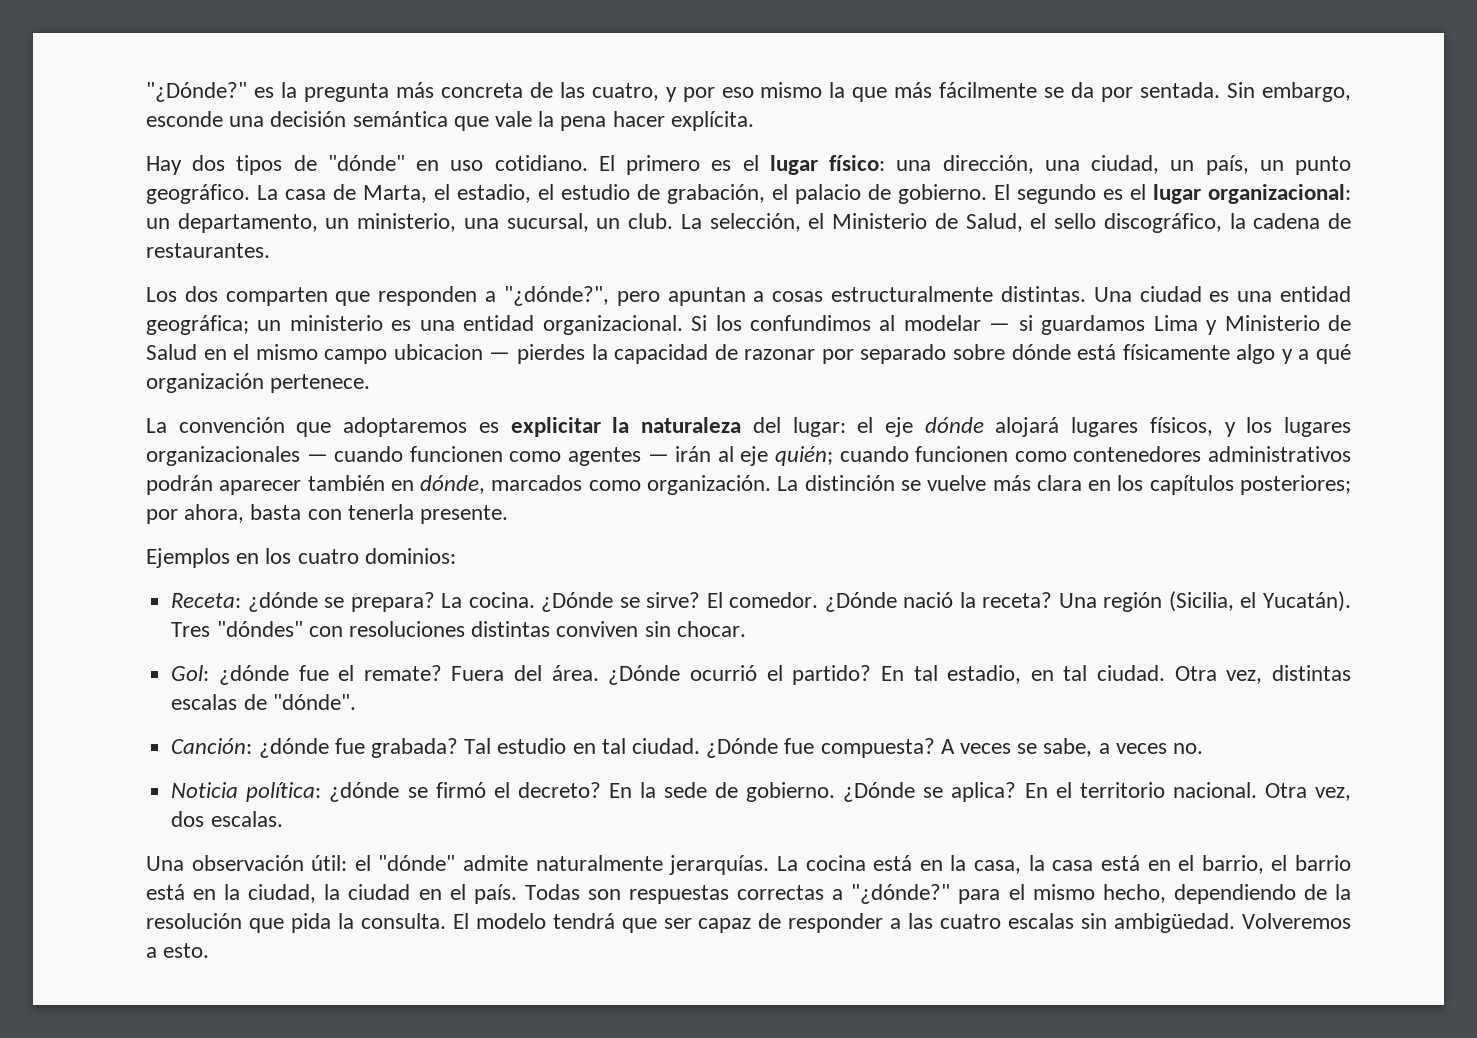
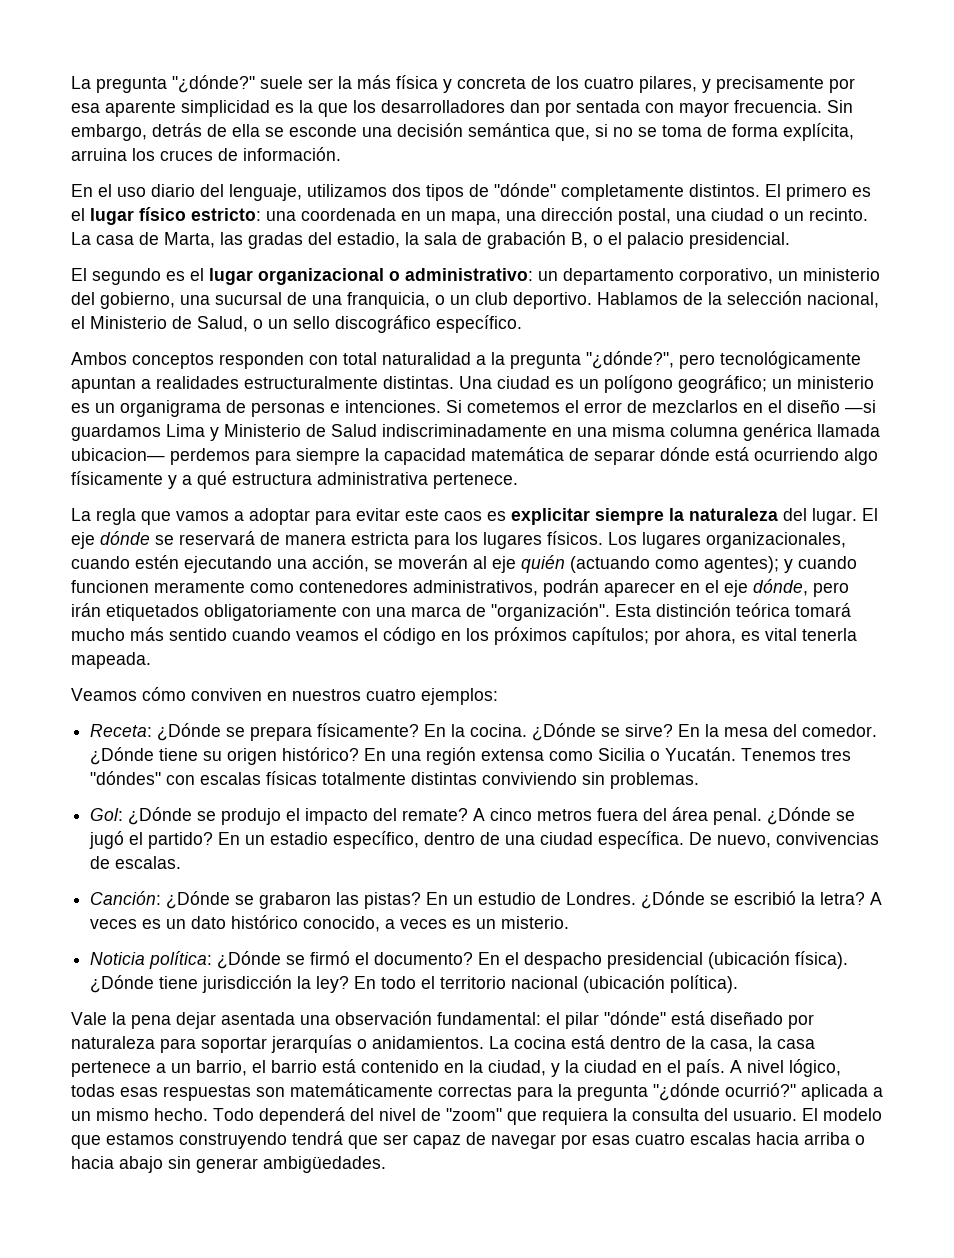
[146,82,1352,102] [146,111,754,131] [146,156,182,175] "¿Dónde?" es la pregunta más concreta de las cuatro, y por eso mismo la que más fácilmente se da por sentada. Sin embargo, esconde una decisión semántica que vale la pena hacer explícita. // Hay -> [71,75,855,93] [71,100,853,117] [71,123,854,141] [71,147,341,161] [71,184,387,201] La pregunta "¿dónde?" suele ser la más física y concreta de los cuatro pilares, y precisamente por esa aparente simplicidad es la que los desarrolladores dan por sentada con mayor frecuencia. Sin embargo, detrás de ella se esconde una decisión semántica que, si no se toma de forma explícita, arruina los cruces de información. // En el uso diario del lenguaje, utilizamos
[416,155,588,171] en uso cotidiano. -> [561,184,760,201] completamente distintos.
[829,155,1351,175] [146,184,987,204] físico: una dirección, una ciudad, un país, un punto geográfico. La casa de Marta, el estadio, el estudio de grabación, el palacio de gobierno. -> [139,207,868,225] [71,231,790,249] físico estricto: una coordenada en un mapa, una dirección postal, una ciudad o un recinto. La casa de Marta, las gradas del estadio, la sala de grabación B, o el palacio presidencial. //
[1208,184,1351,204] [146,213,1351,233] [146,243,270,258] [146,286,497,306] organizacional: un departamento, un ministerio, una sucursal, un club. La selección, el Ministerio de Salud, el sello discográfico, la cadena de restaurantes. // Los dos comparten que responden a -> [258,268,880,285] [71,291,879,309] [71,315,522,333] [71,352,581,369] organizacional o administrativo: un departamento corporativo, un ministerio del gobierno, una sucursal de una franquicia, o un club deportivo. Hablamos de la selección nacional, el Ministerio de Salud, o un sello discográfico específico. // Ambos conceptos responden con total naturalidad a la pregunta
(660, 298) none -> [720,351,861,369] tecnológicamente
[772,291,824,302] cosas -> [156,376,239,389] realidades
[1237,286,1352,302] [146,315,1033,335] una entidad geográfica; un ministerio es una entidad organizacional. Si los confundimos al modelar — si -> [579,375,874,393] [71,399,876,417] un polígono geográfico; un ministerio es un organigrama de personas e intenciones. Si cometemos el error de mezclarlos en el diseño —si
[203,344,1276,364] en el mismo campo ubicacion — pierdes la capacidad de razonar por separado sobre dónde está físicamente algo -> [382,423,880,441] [71,447,878,465] [71,471,163,485] indiscriminadamente en una misma columna genérica llamada ubicacion— perdemos para siempre la capacidad matemática de separar dónde está ocurriendo algo físicamente
[146,373,264,393] organización -> [232,472,428,485] estructura administrativa
[178,417,468,437] convención que adoptaremos -> [96,508,482,525] regla que vamos a adoptar para evitar este caos
(601, 427) none -> [595,508,664,525] siempre
[792,417,1351,437] [146,446,1352,466] [146,475,1351,495] [146,504,509,524] [146,548,456,568] [171,591,1351,612] [171,621,746,637] [171,665,1351,685] [171,694,356,710] [171,738,1204,758] lugar: el eje dónde alojará lugares físicos, y los lugares organizacionales — cuando funcionen como agentes — irán al eje quién; cuando funcionen como contenedores administrativos podrán aparecer también en dónde, marcados como organización. La distinción se vuelve más clara en los capítulos posteriores; por ahora, basta con tenerla presente. // Ejemplos en los cuatro dominios: // Receta: ¿dónde se prepara? La cocina. ¿Dónde se sirve? El comedor. ¿Dónde nació la receta? Una región (Sicilia, el Yucatán). Tres "dóndes" con resoluciones distintas conviven sin chocar. // Gol: ¿dónde fue el remate? Fuera del área. ¿Dónde ocurrió el partido? En tal estadio, en tal ciudad. Otra vez, distintas escalas de "dónde". // Canción: ¿dónde fue grabada? Tal estudio en tal ciudad. ¿Dónde fue compuesta? A veces se sabe, a veces no. -> [812,508,878,525] [71,531,846,549] [71,555,857,573] [71,579,849,597] [71,603,851,621] [71,627,857,645] [71,652,151,669] [71,687,498,705] [90,723,878,741] [90,747,852,765] [90,771,700,789] [90,807,856,825] [89,831,880,849] [90,856,182,869] [90,891,883,909] [90,915,570,932] lugar. El eje dónde se reservará de manera estricta para los lugares físicos. Los lugares organizacionales, cuando estén ejecutando una acción, se moverán al eje quién (actuando como agentes); y cuando funcionen meramente como contenedores administrativos, podrán aparecer en el eje dónde, pero irán etiquetados obligatoriamente con una marca de "organización". Esta distinción teórica tomará mucho más sentido cuando veamos el código en los próximos capítulos; por ahora, es vital tenerla mapeada. // Veamos cómo conviven en nuestros cuatro ejemplos: // Receta: ¿Dónde se prepara físicamente? En la cocina. ¿Dónde se sirve? En la mesa del comedor. ¿Dónde tiene su origen histórico? En una región extensa como Sicilia o Yucatán. Tenemos tres "dóndes" con escalas físicas totalmente distintas conviviendo sin problemas. // Gol: ¿Dónde se produjo el impacto del remate? A cinco metros fuera del área penal. ¿Dónde se jugó el partido? En un estadio específico, dentro de una ciudad específica. De nuevo, convivencias de escalas. // Canción: ¿Dónde se grabaron las pistas? En un estudio de Londres. ¿Dónde se escribió la letra? A veces es un dato histórico conocido, a veces es un misterio.
[329,782,400,802] ¿dónde -> [217,951,282,969] ¿Dónde
[517,782,1352,802] [171,811,283,827] [146,855,770,875] decreto? En la sede de gobierno. ¿Dónde se aplica? En el territorio nacional. Otra vez, dos escalas. // Una observación útil: el "dónde" admite naturalmente jerarquías. -> [374,951,849,969] [90,975,739,993] [71,1011,814,1029] [71,1035,484,1053] documento? En el despacho presidencial (ubicación física). ¿Dónde tiene jurisdicción la ley? En todo el territorio nacional (ubicación política). // Vale la pena dejar asentada una observación fundamental: el pilar "dónde" está diseñado por naturaleza para soportar jerarquías o anidamientos.
[919,860,943,871] en -> [610,1036,686,1049] dentro de
[1100,855,1195,871] está en el -> [71,1061,191,1077] pertenece a un
(185, 892) none -> [361,1060,439,1073] contenido
(317, 893) none -> [551,1063,560,1077] y
[524,884,1351,904] [146,913,546,933] Todas son respuestas correctas a "¿dónde?" para el mismo hecho, dependiendo de la resolución que pida la consulta. El modelo -> [730,1059,841,1077] [71,1083,883,1101] [71,1107,882,1125] [71,1132,287,1149] A nivel lógico, todas esas respuestas son matemáticamente correctas para la pregunta "¿dónde ocurrió?" aplicada a un mismo hecho. Todo dependerá del nivel de "zoom" que requiera la consulta del usuario. El modelo que estamos construyendo
[788,913,1351,933] [146,943,210,958] responder a las cuatro escalas sin ambigüedad. Volveremos a esto. -> [491,1132,865,1149] [71,1156,386,1173] navegar por esas cuatro escalas hacia arriba o hacia abajo sin generar ambigüedades.

